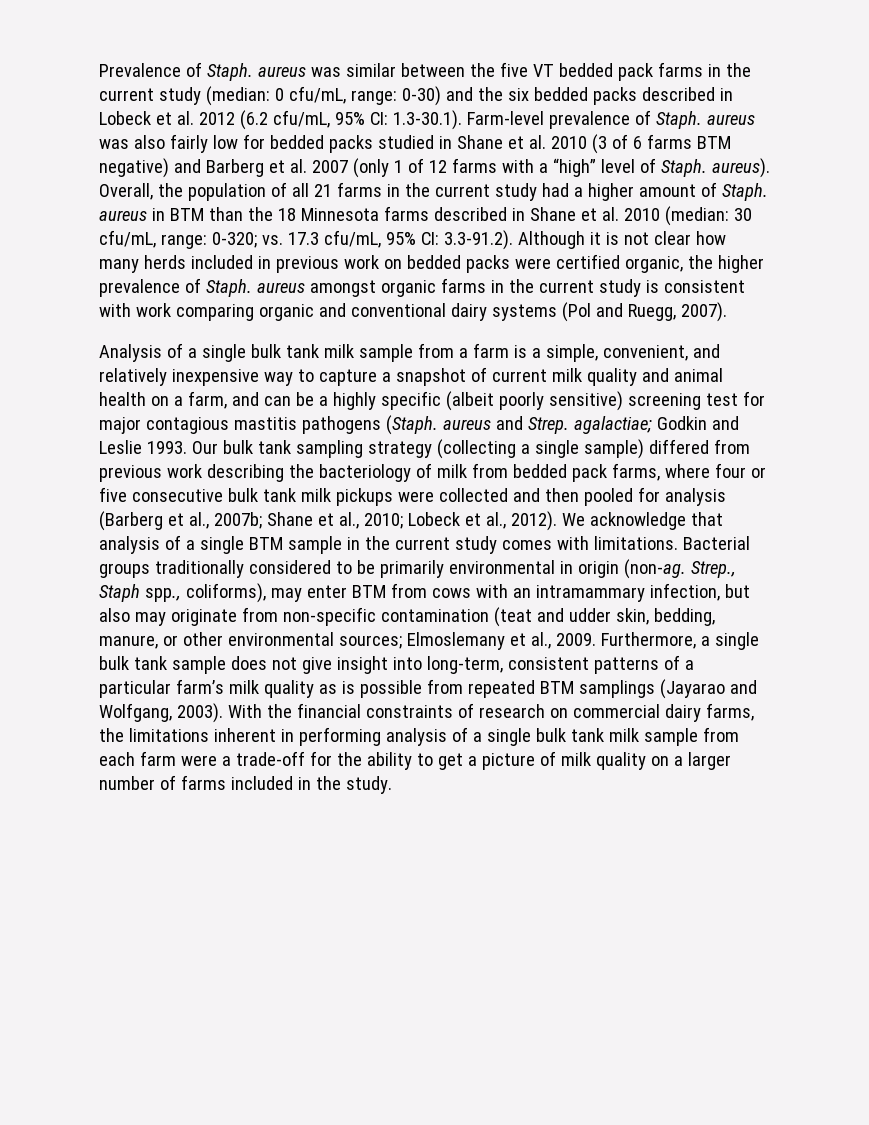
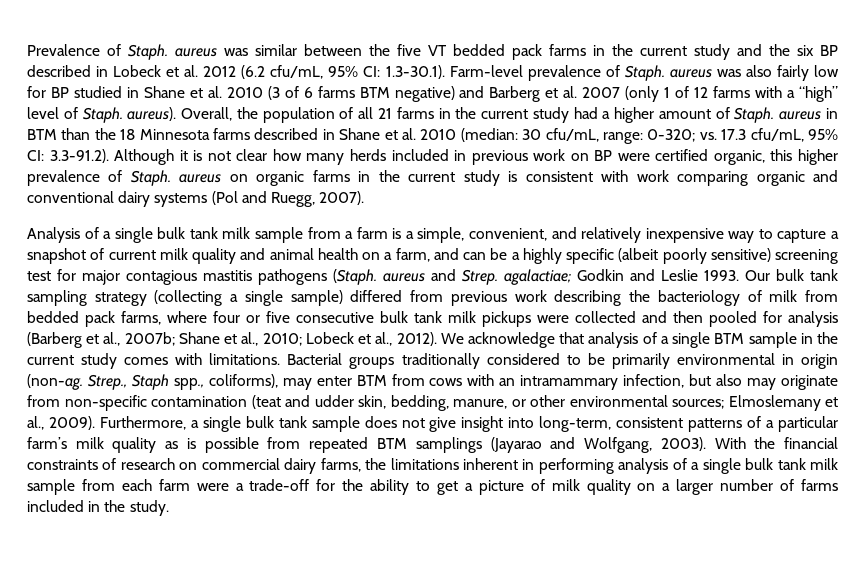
[205,86,441,106] (median: 0 cfu/mL, range: 0-30) -> (730, 52) none
[533,87,637,105] bedded packs -> [820,45,838,56] BP
[269,135,373,153] bedded packs -> [50,87,69,98] BP
[406,255,510,273] bedded packs -> [594,150,613,161] BP
[687,255,713,269] the -> [770,149,793,161] this
[309,280,376,297] amongst -> [229,174,248,182] on
[555,633,596,646] 2009. -> [48,416,95,430] 2009).

